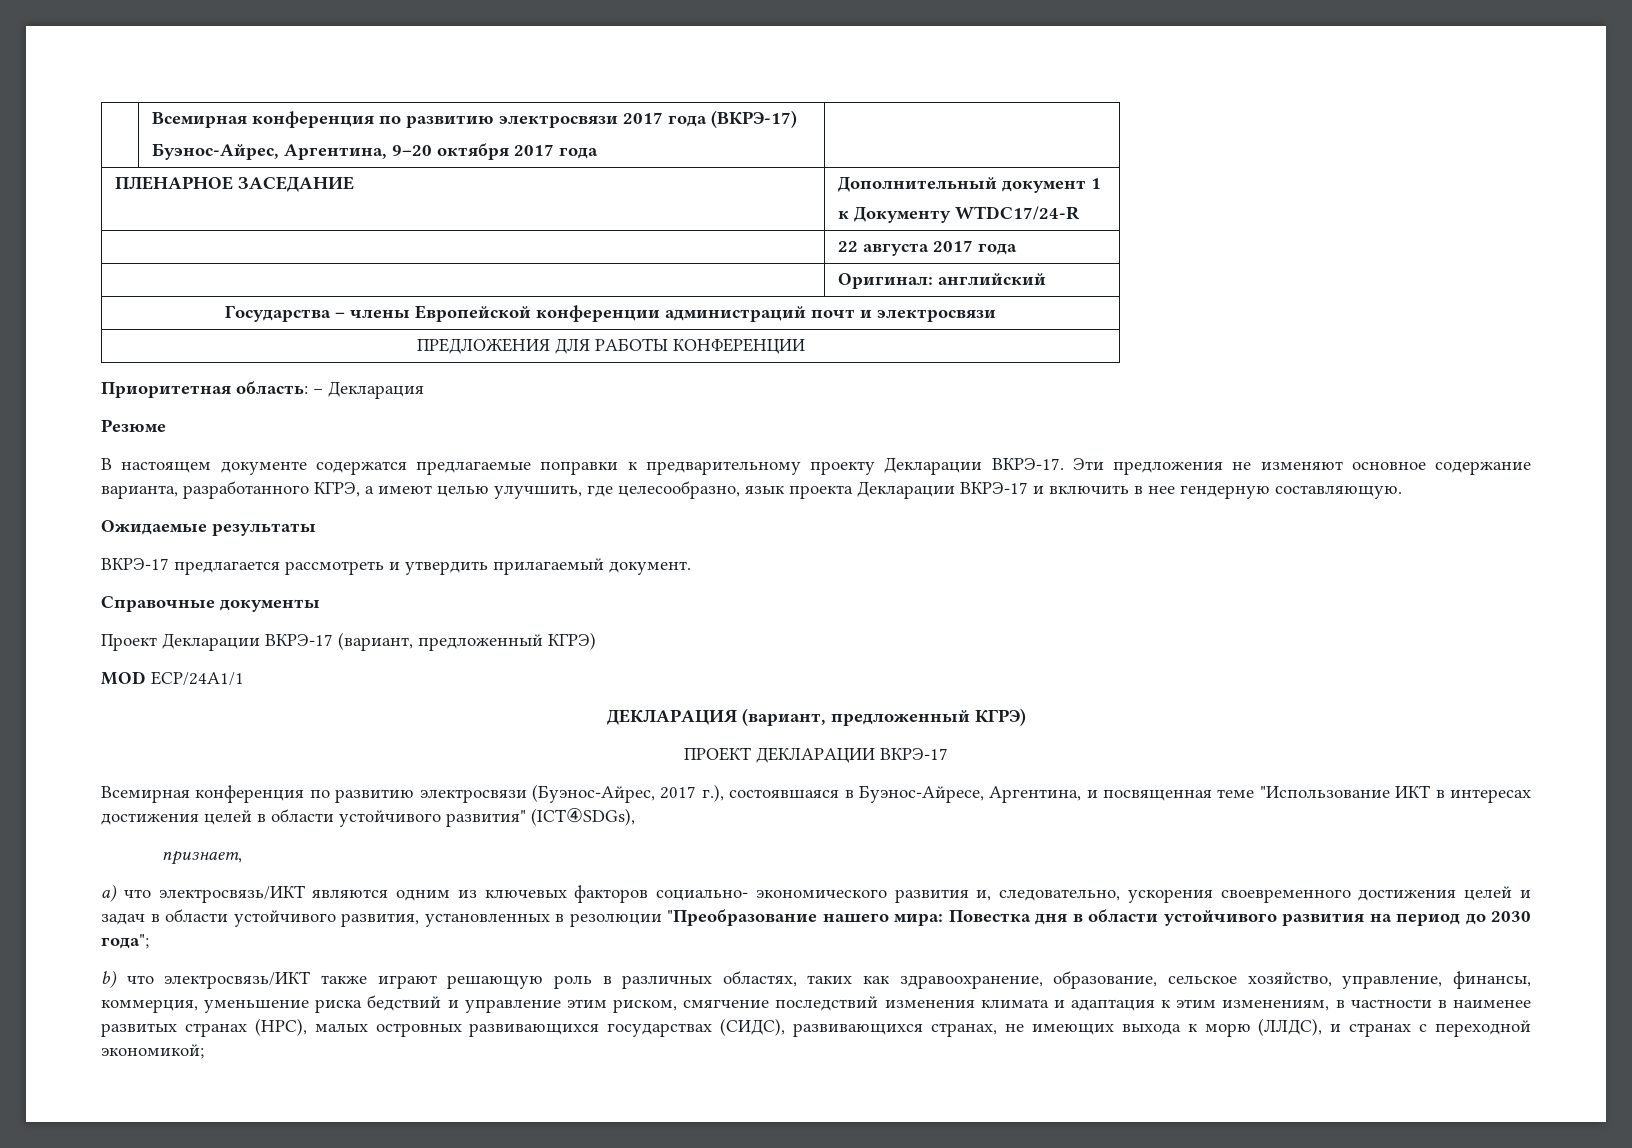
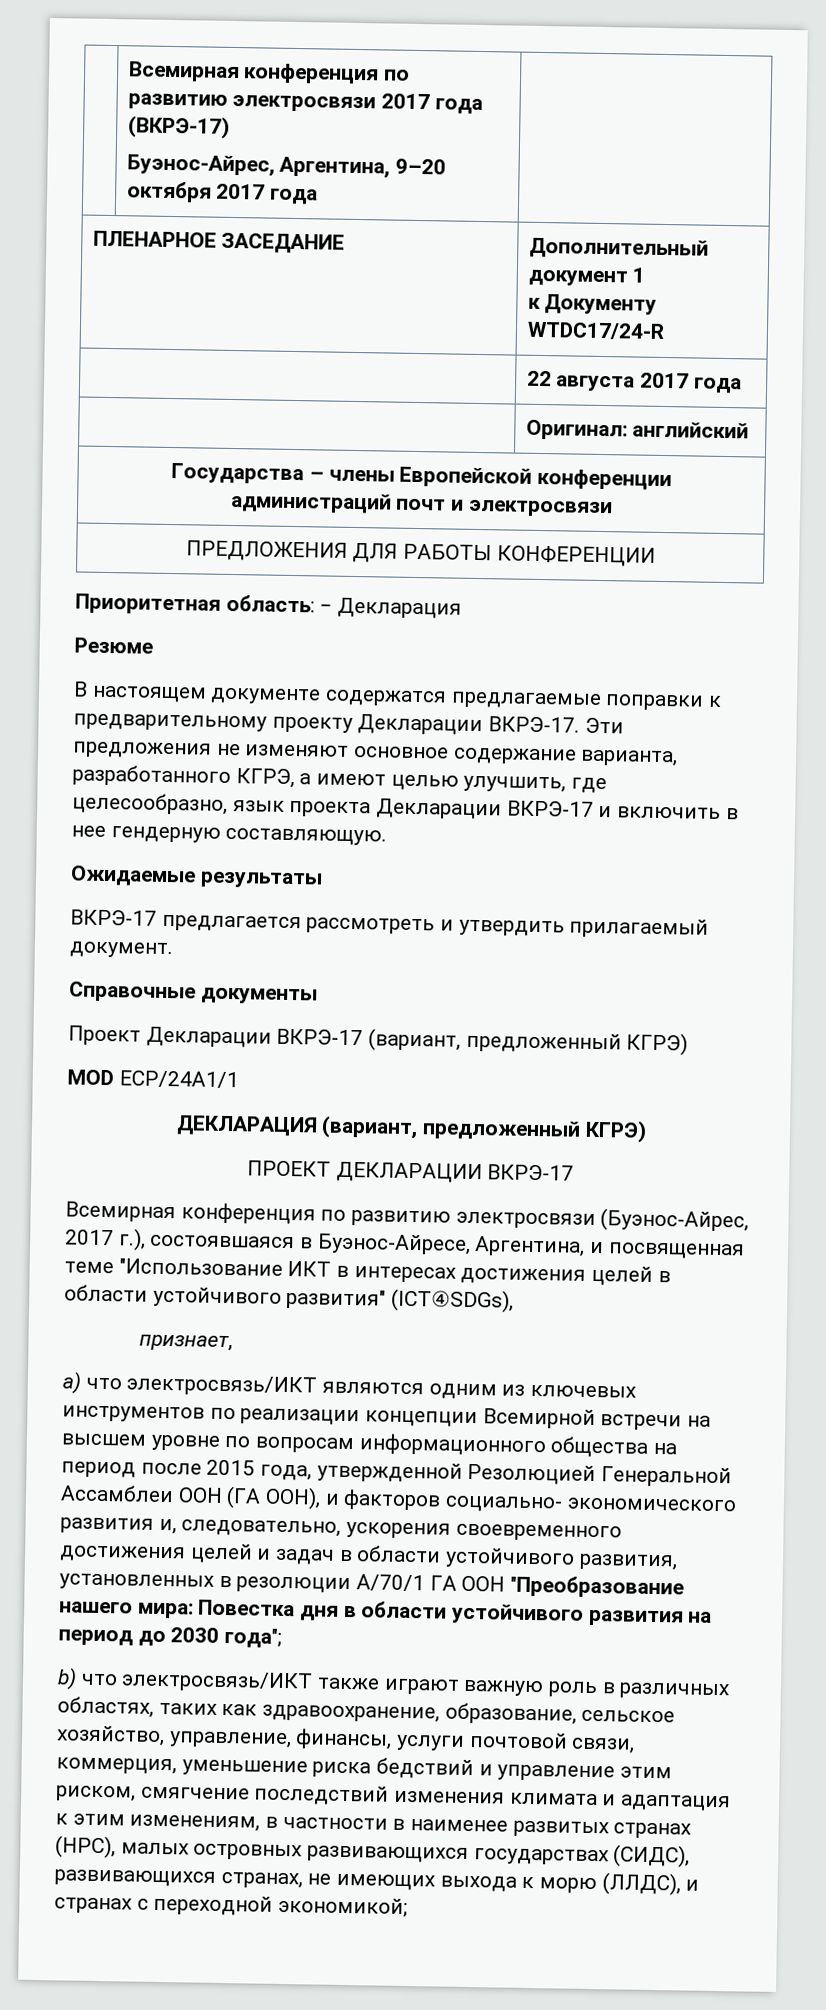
(567, 893) none -> [62,1405,712,1431] [61,1433,678,1458] [61,1459,733,1488] [60,1484,340,1510] инструментов по реализации концепции Всемирной встречи на высшем уровне по вопросам информационного общества на период после 2015 года, утвержденной Резолюцией Генеральной Ассамблеи ООН (ГА ООН), и
(662, 920) none -> [356,1574,506,1592] А/70/1 ГА ООН
[447,975,544,989] решающую -> [463,1679,545,1697] важную
(1532, 980) none -> [396,1732,636,1754] услуги почтовой связи,

